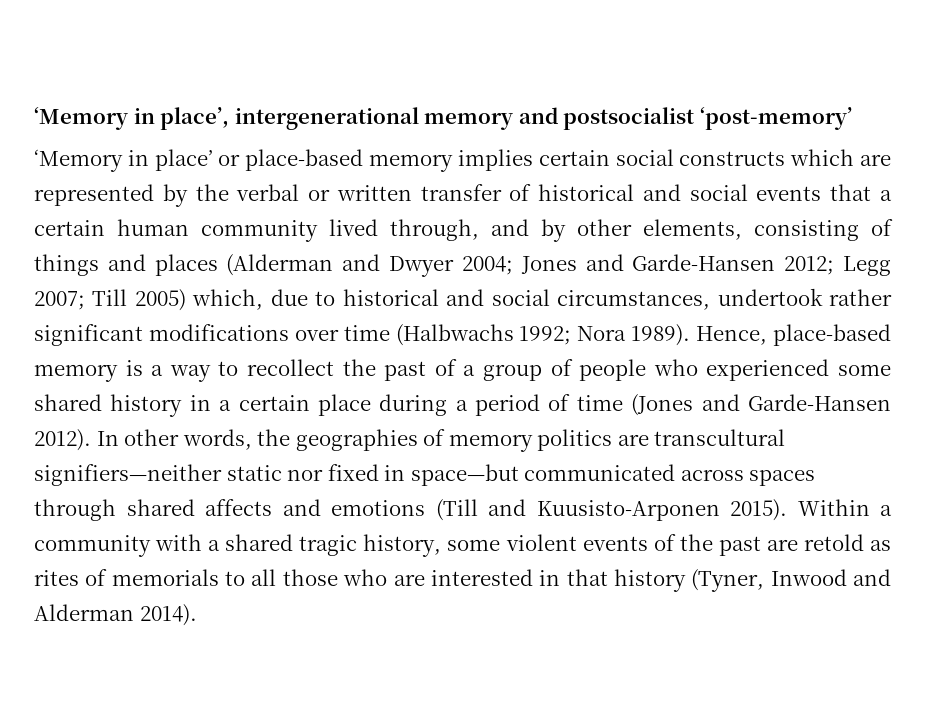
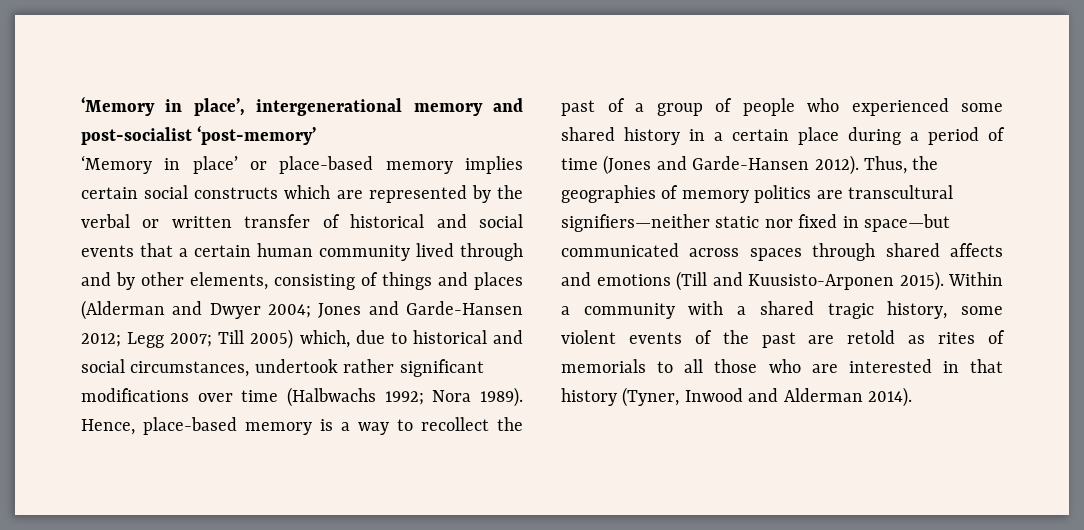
[563,107,695,130] postsocialist -> [81,127,192,145] post-socialist
[390,219,479,241] through, -> [460,243,523,261] through
[96,429,252,450] In other words, -> [864,156,907,174] Thus,

